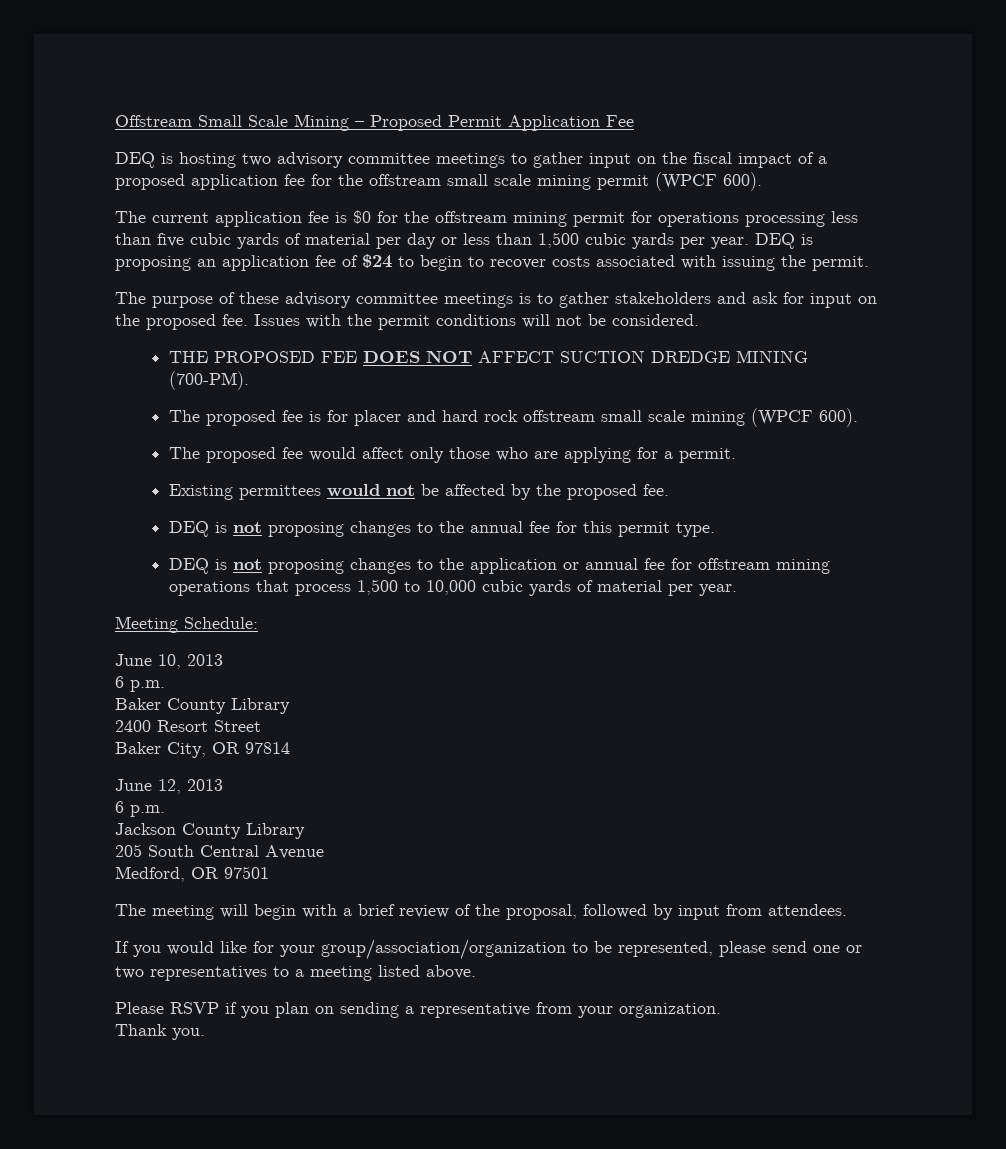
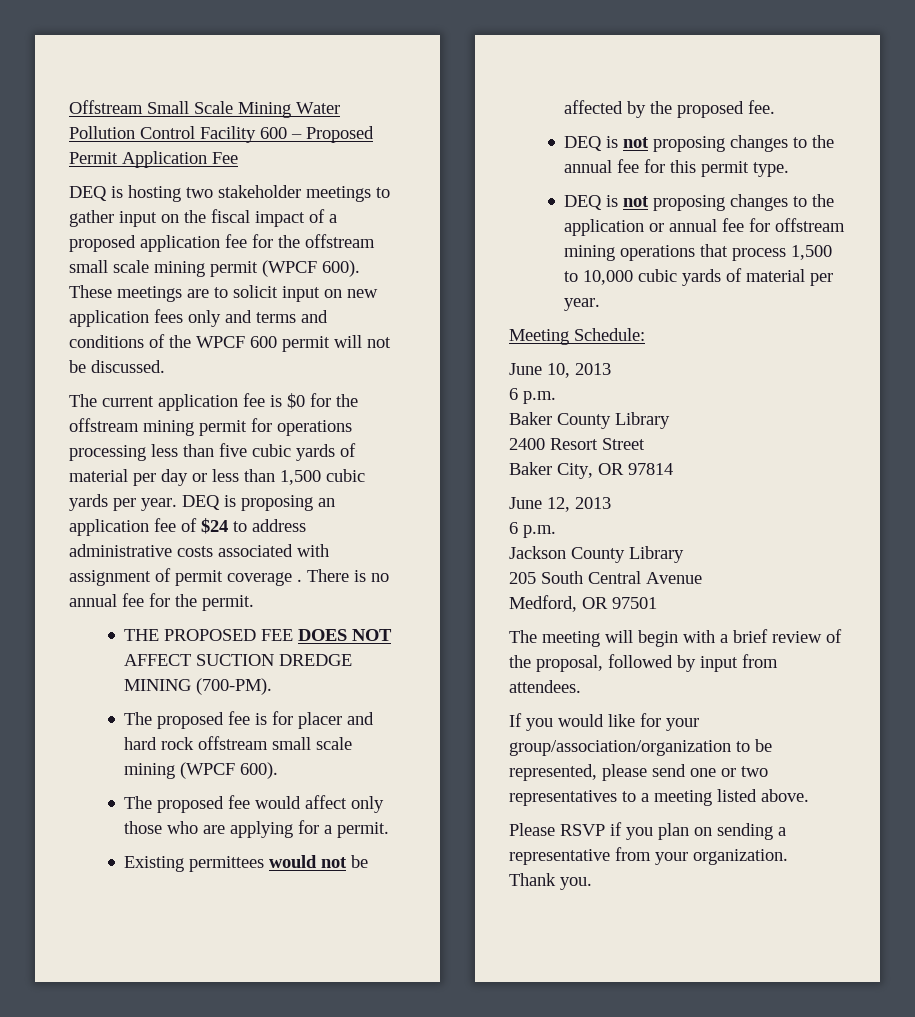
(349, 122) none -> [296,102,340,114] [69,126,287,143] Water Pollution Control Facility 600
[277,152,430,168] advisory committee -> [218,185,301,198] stakeholder
(762, 181) none -> [69,285,378,302] [69,309,328,327] [69,334,391,352] [69,360,165,373] These meetings are to solicit input on new application fees only and terms and conditions of the WPCF 600 permit will not be discussed.
[420,255,869,271] [115,292,877,308] [115,314,699,330] begin to recover costs associated with issuing the permit. // The purpose of these advisory committee meetings is to gather stakeholders and ask for input on the proposed fee. Issues with the permit conditions will not be considered. -> [252,519,306,532] [69,544,329,557] [69,568,389,586] [69,593,254,611] address administrative costs associated with assignment of permit coverage . There is no annual fee for the permit.

